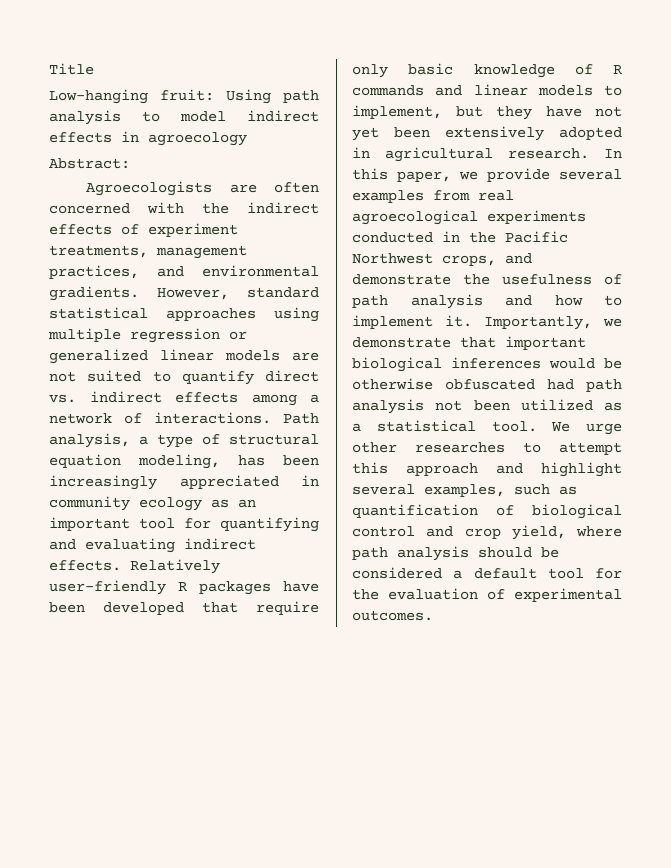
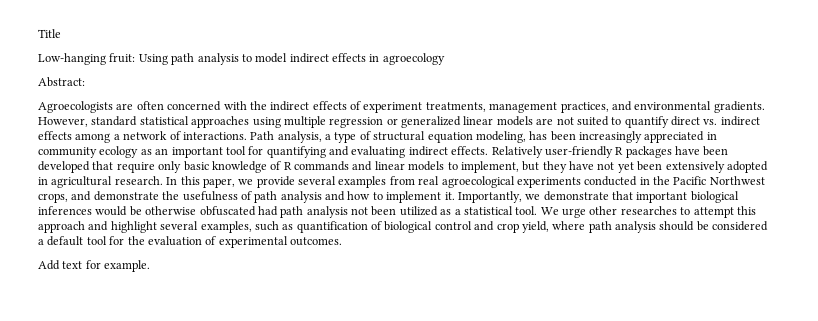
(433, 615) none -> [38,260,151,272] // Add text for example.

